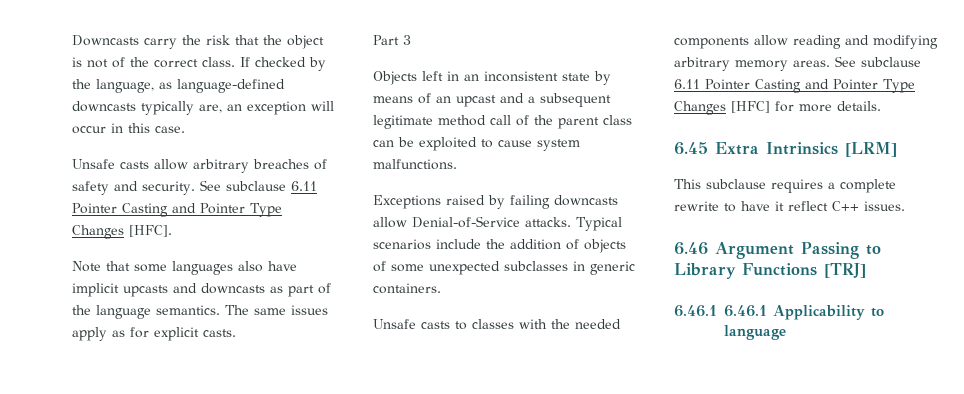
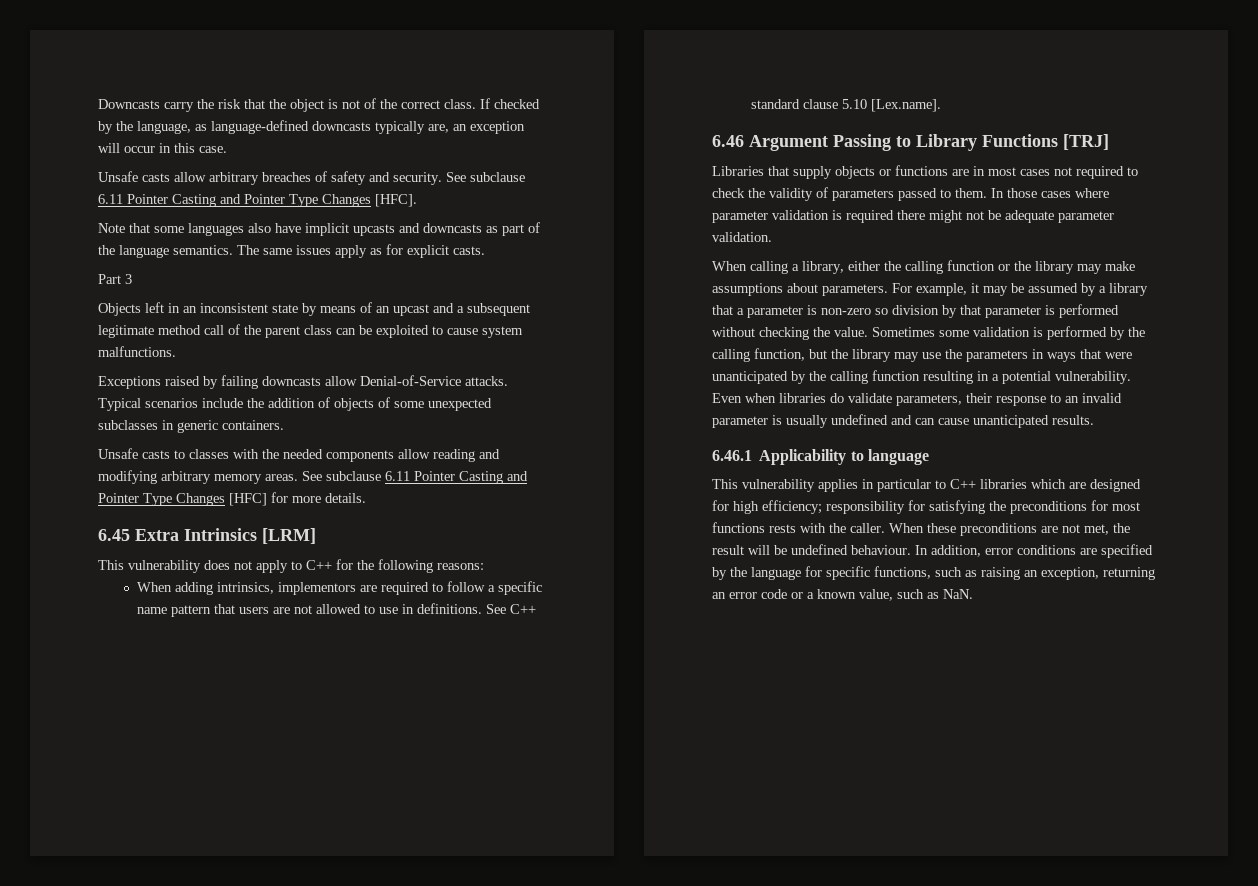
[706,179,896,193] [674,201,905,212] subclause requires a complete rewrite to have it reflect C++ issues. -> [128,559,484,573] [137,581,543,595] [137,603,537,617] [751,99,942,112] vulnerability does not apply to C++ for the following reasons: // When adding intrinsics, implementors are required to follow a specific name pattern that users are not allowed to use in definitions. See C++ standard clause 5.10 [Lex.name].
[674,305,767,317] // 6.46.1 6.46.1 -> [712,165,1138,179] [712,187,1109,201] [712,210,1114,223] [712,232,772,242] [712,260,1135,274] [712,283,1148,296] [712,304,1119,318] [712,326,1145,340] [712,348,1132,362] [712,370,1131,384] [712,393,1122,406] [712,414,1094,428] [712,450,752,461] // Libraries that supply objects or functions are in most cases not required to check the validity of parameters passed to them. In those cases where parameter validation is required there might not be adequate parameter validation. // When calling a library, either the calling function or the library may make assumptions about parameters. For example, it may be assumed by a library that a parameter is non-zero so division by that parameter is performed without checking the value. Sometimes some validation is performed by the calling function, but the library may use the parameters in ways that were unanticipated by the calling function resulting in a potential vulnerability. Even when libraries do validate parameters, their response to an invalid parameter is usually undefined and can cause unanticipated results. // 6.46.1
(786, 332) none -> [712,479,1141,492] [712,500,1140,514] [712,522,1130,536] [712,544,1153,558] [712,566,1155,580] [712,589,973,601] // This vulnerability applies in particular to C++ libraries which are designed for high efficiency; responsibility for satisfying the preconditions for most functions rests with the caller. When these preconditions are not met, the result will be undefined behaviour. In addition, error conditions are specified by the language for specific functions, such as raising an exception, returning an error code or a known value, such as NaN.

